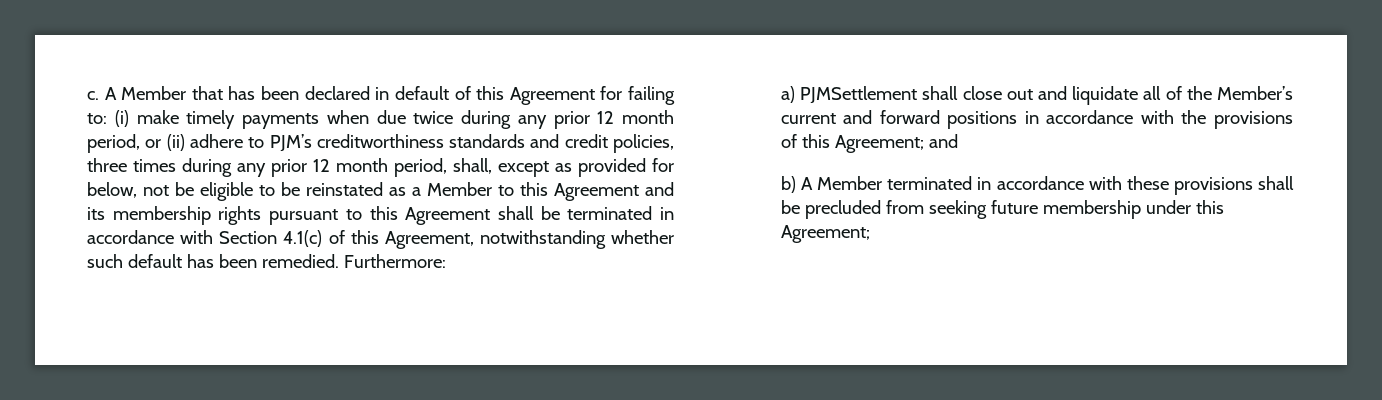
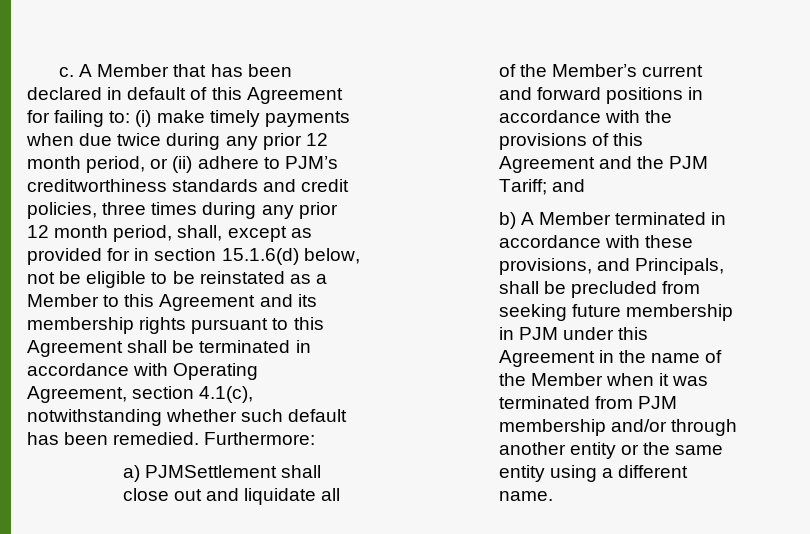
(674, 165) none -> [134,248,299,265] in section 15.1.6(d)
[219,230,474,249] Section 4.1(c) of this Agreement, -> [173,363,259,380] [27,386,254,403] Operating Agreement, section 4.1(c),
[834,135,924,153] Agreement; -> [498,156,709,173] [498,179,547,195] Agreement and the PJM Tariff;
[1173,177,1253,195] provisions -> [498,258,724,275] provisions, and Principals,
[1145,200,1224,214] [780,225,870,243] under this Agreement; -> [498,327,649,340] [498,350,723,367] [498,373,709,386] [498,396,677,409] [498,419,737,436] [498,442,724,459] [498,465,689,482] [498,491,553,501] in PJM under this Agreement in the name of the Member when it was terminated from PJM membership and/or through another entity or the same entity using a different name.

